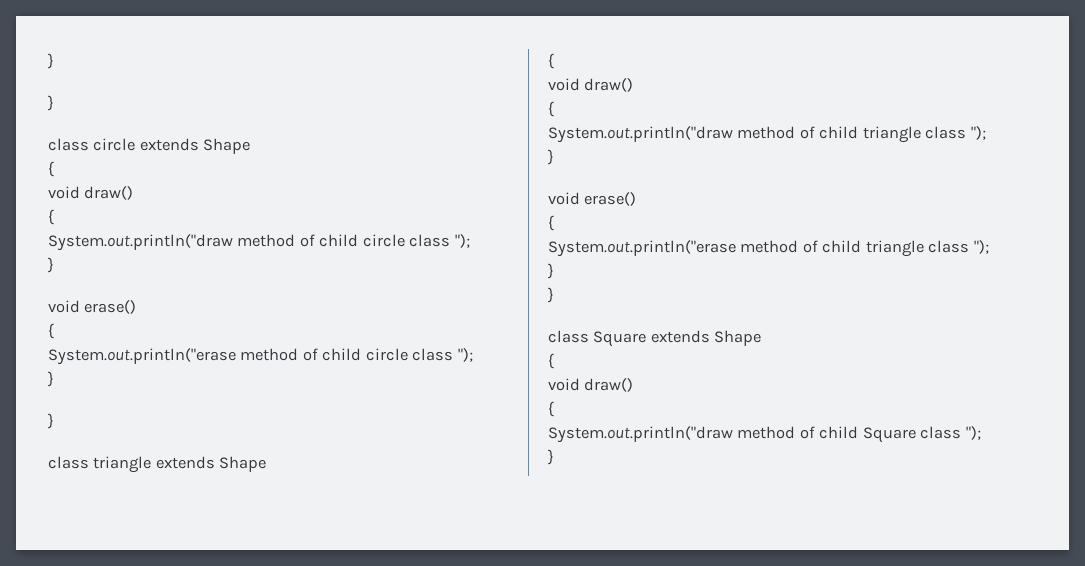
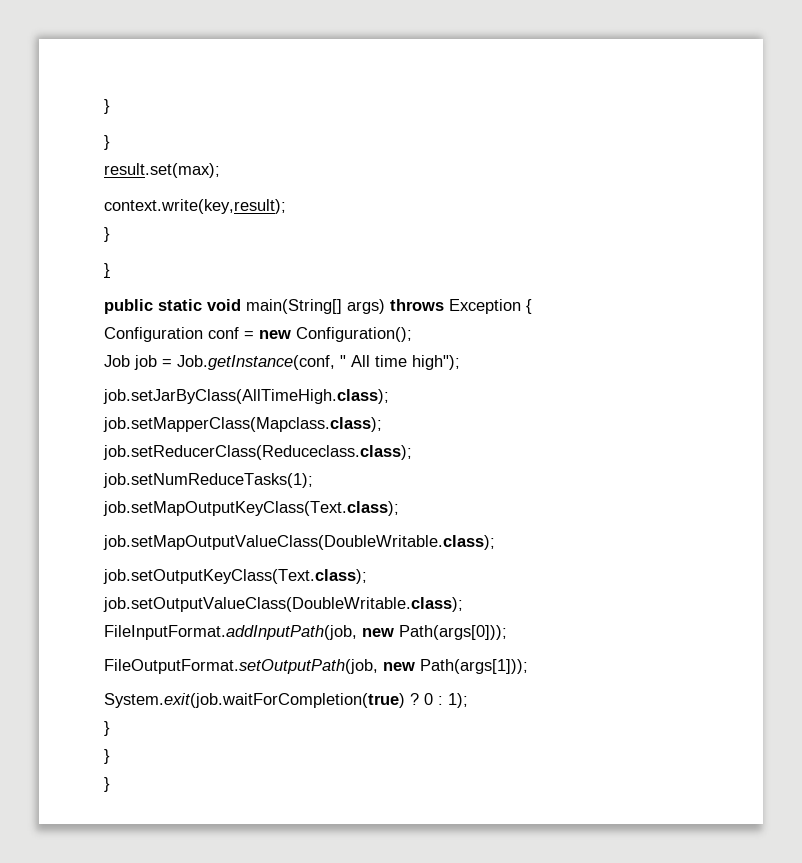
[48,53,54,69] [48,95,54,111] [48,138,251,154] [48,161,54,177] [48,186,134,200] [48,209,54,225] [48,234,470,251] [48,257,54,273] [48,300,137,314] [48,323,54,339] [48,348,473,365] [48,371,54,387] [48,413,54,429] [48,456,267,473] [548,53,554,69] [548,78,634,92] [548,101,554,117] [548,126,986,143] [548,149,554,165] [548,192,637,206] [548,215,554,231] [548,240,989,257] [548,263,554,279] [548,287,554,303] [548,330,762,347] [548,353,554,369] [548,378,634,392] [548,401,554,417] [548,426,981,443] } // } // class circle extends Shape // { // void draw() // { // System.out.println("draw method of child circle class "); // } // void erase() // { // System.out.println("erase method of child circle class "); // } // } // class triangle extends Shape // { // void draw() // { // System.out.println("draw method of child triangle class "); // } // void erase() // { // System.out.println("erase method of child triangle class "); // } // } // class Square extends Shape // { // void draw() // { // System.out.println("draw method of child Square class "); -> [104,99,110,114] [104,135,110,150] [104,163,220,178] [104,199,286,214] [104,227,110,242] [104,263,110,278] [104,299,532,314] [104,327,412,342] [104,355,460,370] [103,389,389,404] [103,417,382,432] [103,445,412,460] [103,473,313,488] [103,501,399,516] [103,535,495,550] [103,569,367,584] [103,597,463,612] [104,625,507,640] [104,659,528,674] [104,693,468,708] [104,721,110,736] [104,749,110,764] } // } // result.set(max); // context.write(key,result); // } // } // public static void main(String[] args) throws Exception { // Configuration conf = new Configuration(); // Job job = Job.getInstance(conf, " All time high"); // job.setJarByClass(AllTimeHigh.class); // job.setMapperClass(Mapclass.class); // job.setReducerClass(Reduceclass.class); // job.setNumReduceTasks(1); // job.setMapOutputKeyClass(Text.class); // job.setMapOutputValueClass(DoubleWritable.class); // job.setOutputKeyClass(Text.class); // job.setOutputValueClass(DoubleWritable.class); // FileInputFormat.addInputPath(job, new Path(args[0])); // FileOutputFormat.setOutputPath(job, new Path(args[1])); // System.exit(job.waitForCompletion(true) ? 0 : 1); // } // }

